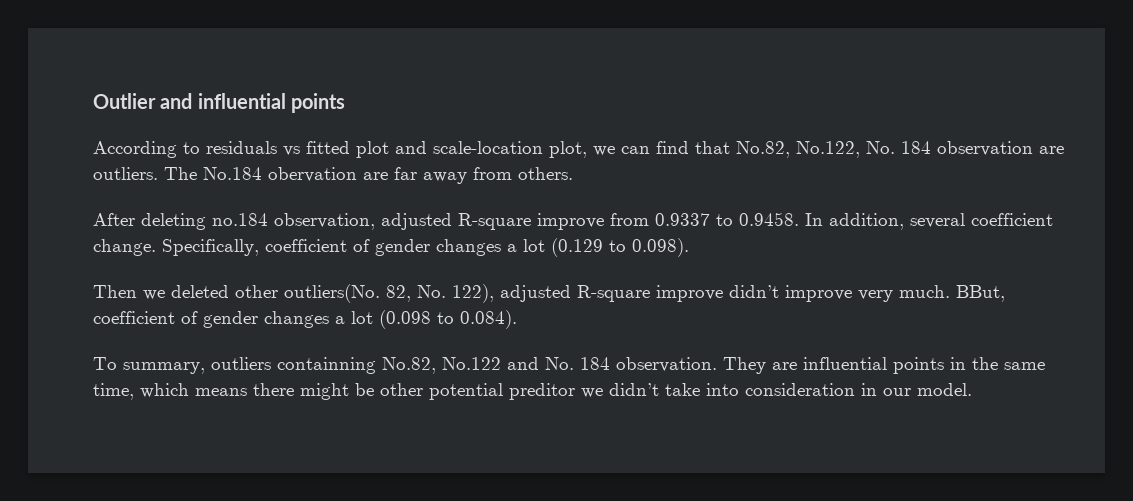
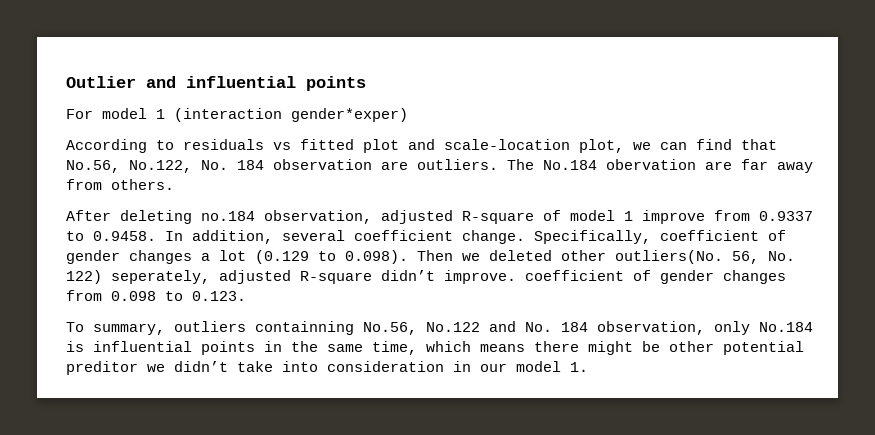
(345, 103) none -> [66,108,408,122] // For model 1 (interaction gender*exper)
[736,141,790,158] No.82, -> [66,160,120,173] No.56,
(531, 221) none -> [543,210,633,221] of model 1
(689, 247) // -> (408, 257) none
[386,284,1005,303] [93,310,517,329] 82, No. 122), adjusted R-square improve didn’t improve very much. BBut, coefficient of gender changes a lot (0.098 to 0.084). -> [732,251,795,264] [66,270,786,284] [66,290,246,301] 56, No. 122) seperately, adjusted R-square didn’t improve. coefficient of gender changes from 0.098 to 0.123.
[382,357,436,374] No.82, -> [363,322,417,335] No.56,
[616,357,797,374] observation. They are -> [597,321,813,335] [66,341,84,352] observation, only No.184 is
[917,383,972,396] model. -> [516,361,588,372] model 1.

